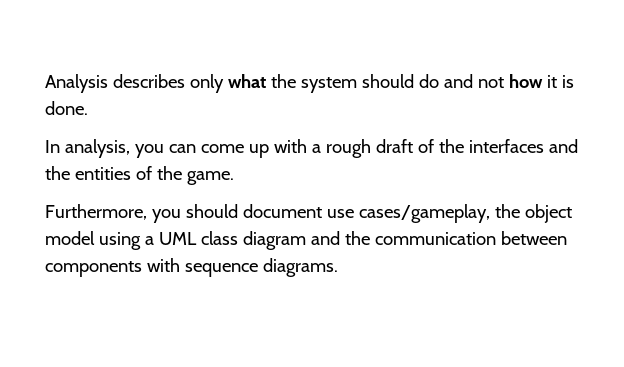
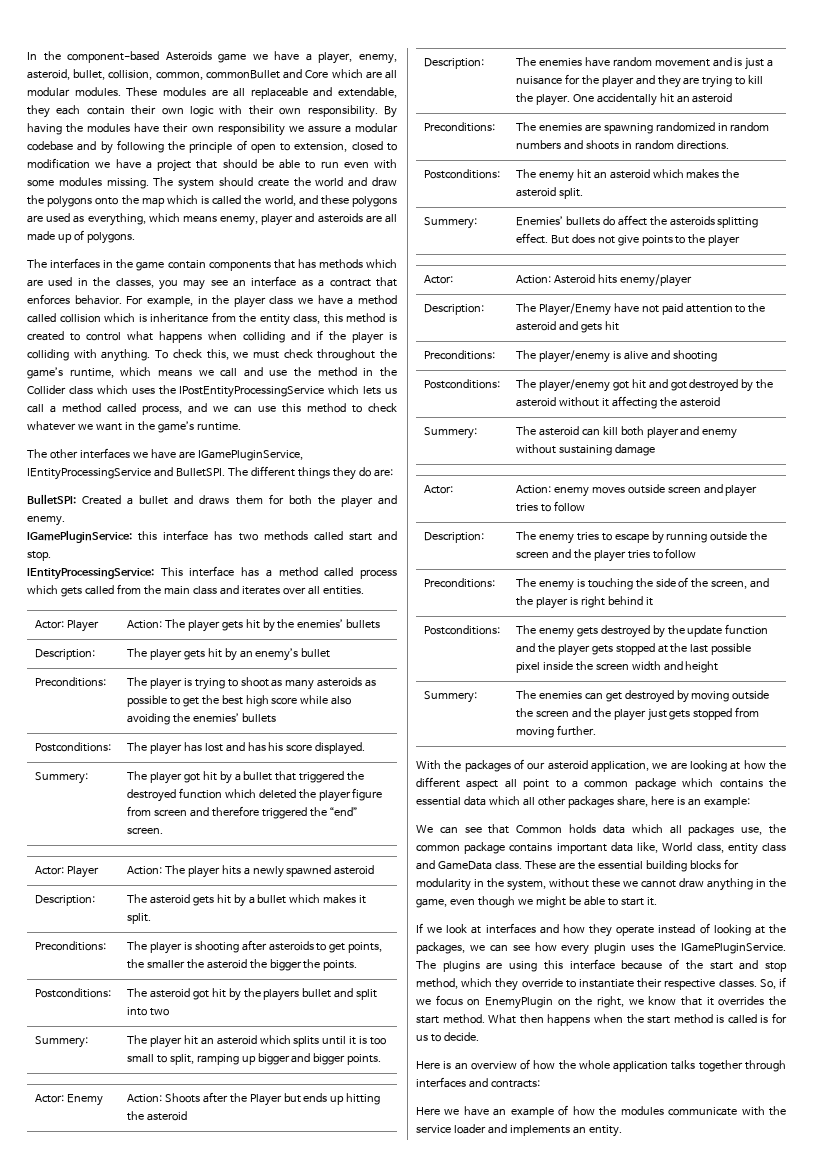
[45,74,574,93] [45,101,88,115] [45,139,578,158] [45,166,234,185] [45,204,572,223] [45,231,567,250] [45,258,338,277] Analysis describes only what the system should do and not how it is done. // In analysis, you can come up with a rough draft of the interfaces and the entities of the game. // Furthermore, you should document use cases/gameplay, the object model using a UML class diagram and the communication between components with sequence diagrams. -> [27,51,397,64] [27,69,397,80] [27,87,397,99] [27,105,397,118] [27,123,399,136] [27,140,397,154] [27,158,397,172] [27,177,398,190] [27,195,398,208] [27,213,397,226] [27,230,135,244] [27,258,397,271] [27,276,397,290] [27,294,397,308] [27,312,397,326] [27,330,397,344] [27,349,397,362] [27,367,397,379] [27,385,397,398] [27,403,397,415] [27,421,241,433] [27,448,303,461] [27,466,393,480] [27,494,397,508] [27,516,65,526] [27,530,397,543] [27,551,51,561] [27,566,398,580] [27,584,364,597] [34,620,99,632] [126,619,381,632] [34,649,95,660] [126,648,331,661] [34,677,106,687] [126,677,377,690] [126,695,352,707] [126,713,276,725] [34,742,111,752] [126,742,366,755] [34,772,88,784] [126,771,365,784] [126,788,383,802] [126,806,359,819] [126,827,163,834] [34,866,99,878] [126,865,375,878] [34,895,95,906] [126,894,367,907] [126,913,151,924] [34,941,106,951] [126,940,383,954] [126,959,358,971] [34,988,111,998] [126,988,378,1001] [126,1007,169,1016] [34,1036,88,1048] [126,1035,387,1048] [126,1053,382,1065] [34,1094,103,1106] [126,1092,381,1106] [126,1111,187,1121] [423,58,484,69] [515,57,774,70] [515,74,764,88] [515,93,733,106] [423,122,495,132] [515,122,770,134] [515,140,729,150] [423,169,500,179] [515,169,740,182] [515,187,583,199] [423,217,477,229] [515,215,759,228] [515,233,741,247] [423,275,453,284] [515,274,692,287] [423,304,484,315] [515,303,766,316] [515,321,619,333] [423,350,495,360] [515,350,717,363] [423,379,500,389] [515,379,774,392] [515,396,720,409] [423,427,477,439] [515,426,738,439] [515,444,655,456] [423,485,453,494] [515,484,758,497] [515,501,585,512] [423,532,484,543] [515,531,768,544] [515,548,697,562] [423,578,495,588] [515,577,770,591] [515,596,653,609] [423,625,500,635] [515,624,769,638] [515,643,752,656] [515,661,719,673] [423,691,477,703] [515,690,770,703] [515,707,760,721] [515,725,596,738] [416,759,786,772] [416,777,786,790] [416,796,750,808] [416,824,786,836] [416,842,786,855] [416,859,739,872] [416,878,786,891] [416,896,657,908] [416,923,786,937] [416,942,786,955] [416,959,787,972] [416,977,786,991] [416,995,786,1009] [416,1013,787,1026] [416,1032,479,1042] [416,1059,786,1072] [416,1077,540,1088] [416,1105,786,1118] [416,1124,622,1137] In the component-based Asteroids game we have a player, enemy, asteroid, bullet, collision, common, commonBullet and Core which are all modular modules. These modules are all replaceable and extendable, they each contain their own logic with their own responsibility. By having the modules have their own responsibility we assure a modular codebase and by following the principle of open to extension, closed to modification we have a project that should be able to run even with some modules missing. The system should create the world and draw the polygons onto the map which is called the world, and these polygons are used as everything, which means enemy, player and asteroids are all made up of polygons. // The interfaces in the game contain components that has methods which are used in the classes, you may see an interface as a contract that enforces behavior. For example, in the player class we have a method called collision which is inheritance from the entity class, this method is created to control what happens when colliding and if the player is colliding with anything. To check this, we must check throughout the game’s runtime, which means we call and use the method in the Collider class which uses the IPostEntityProcessingService which lets us call a method called process, and we can use this method to check whatever we want in the game’s runtime. // The other interfaces we have are IGamePluginService, IEntityProcessingService and BulletSPI. The different things they do are: // BulletSPI: Created a bullet and draws them for both the player and enemy. // IGamePluginService: this interface has two methods called start and stop. // IEntityProcessingService: This interface has a method called process which gets called from the main class and iterates over all entities. // Actor: Player | Action: The player gets hit by the enemies’ bullets // Description: | The player gets hit by an enemy’s bullet // Preconditions: | The player is trying to shoot as many asteroids as possible to get the best high score while also avoiding the enemies’ bullets // Postconditions: | The player has lost and has his score displayed. // Summery: | The player got hit by a bullet that triggered the destroyed function which deleted the player figure from screen and therefore triggered the “end” screen. // Actor: Player | Action: The player hits a newly spawned asteroid // Description: | The asteroid gets hit by a bullet which makes it split. // Preconditions: | The player is shooting after asteroids to get points, the smaller the asteroid the bigger the points. // Postconditions: | The asteroid got hit by the players bullet and split into two // Summery: | The player hit an asteroid which splits until it is too small to split, ramping up bigger and bigger points. // Actor: Enemy | Action: Shoots after the Player but ends up hitting the asteroid // Description: | The enemies have random movement and is just a nuisance for the player and they are trying to kill the player. One accidentally hit an asteroid // Preconditions: | The enemies are spawning randomized in random numbers and shoots in random directions. // Postconditions: | The enemy hit an asteroid which makes the asteroid split. // Summery: | Enemies’ bullets do affect the asteroids splitting effect. But does not give points to the player // Actor: | Action: Asteroid hits enemy/player // Description: | The Player/Enemy have not paid attention to the asteroid and gets hit // Preconditions: | The player/enemy is alive and shooting // Postconditions: | The player/enemy got hit and got destroyed by the asteroid without it affecting the asteroid // Summery: | The asteroid can kill both player and enemy without sustaining damage // Actor: | Action: enemy moves outside screen and player tries to follow // Description: | The enemy tries to escape by running outside the screen and the player tries to follow // Preconditions: | The enemy is touching the side of the screen, and the player is right behind it // Postconditions: | The enemy gets destroyed by the update function and the player gets stopped at the last possible pixel inside the screen width and height // Summery: | The enemies can get destroyed by moving outside the screen and the player just gets stopped from moving further. // With the packages of our asteroid application, we are looking at how the different aspect all point to a common package which contains the essential data which all other packages share, here is an example: // We can see that Common holds data which all packages use, the common package contains important data like, World class, entity class and GameData class. These are the essential building blocks for modularity in the system, without these we cannot draw anything in the game, even though we might be able to start it. // If we look at interfaces and how they operate instead of looking at the packages, we can see how every plugin uses the IGamePluginService. The plugins are using this interface because of the start and stop method, which they override to instantiate their respective classes. So, if we focus on EnemyPlugin on the right, we know that it overrides the start method. What then happens when the start method is called is for us to decide. // Here is an overview of how the whole application talks together through interfaces and contracts: // Here we have an example of how the modules communicate with the service loader and implements an entity.

